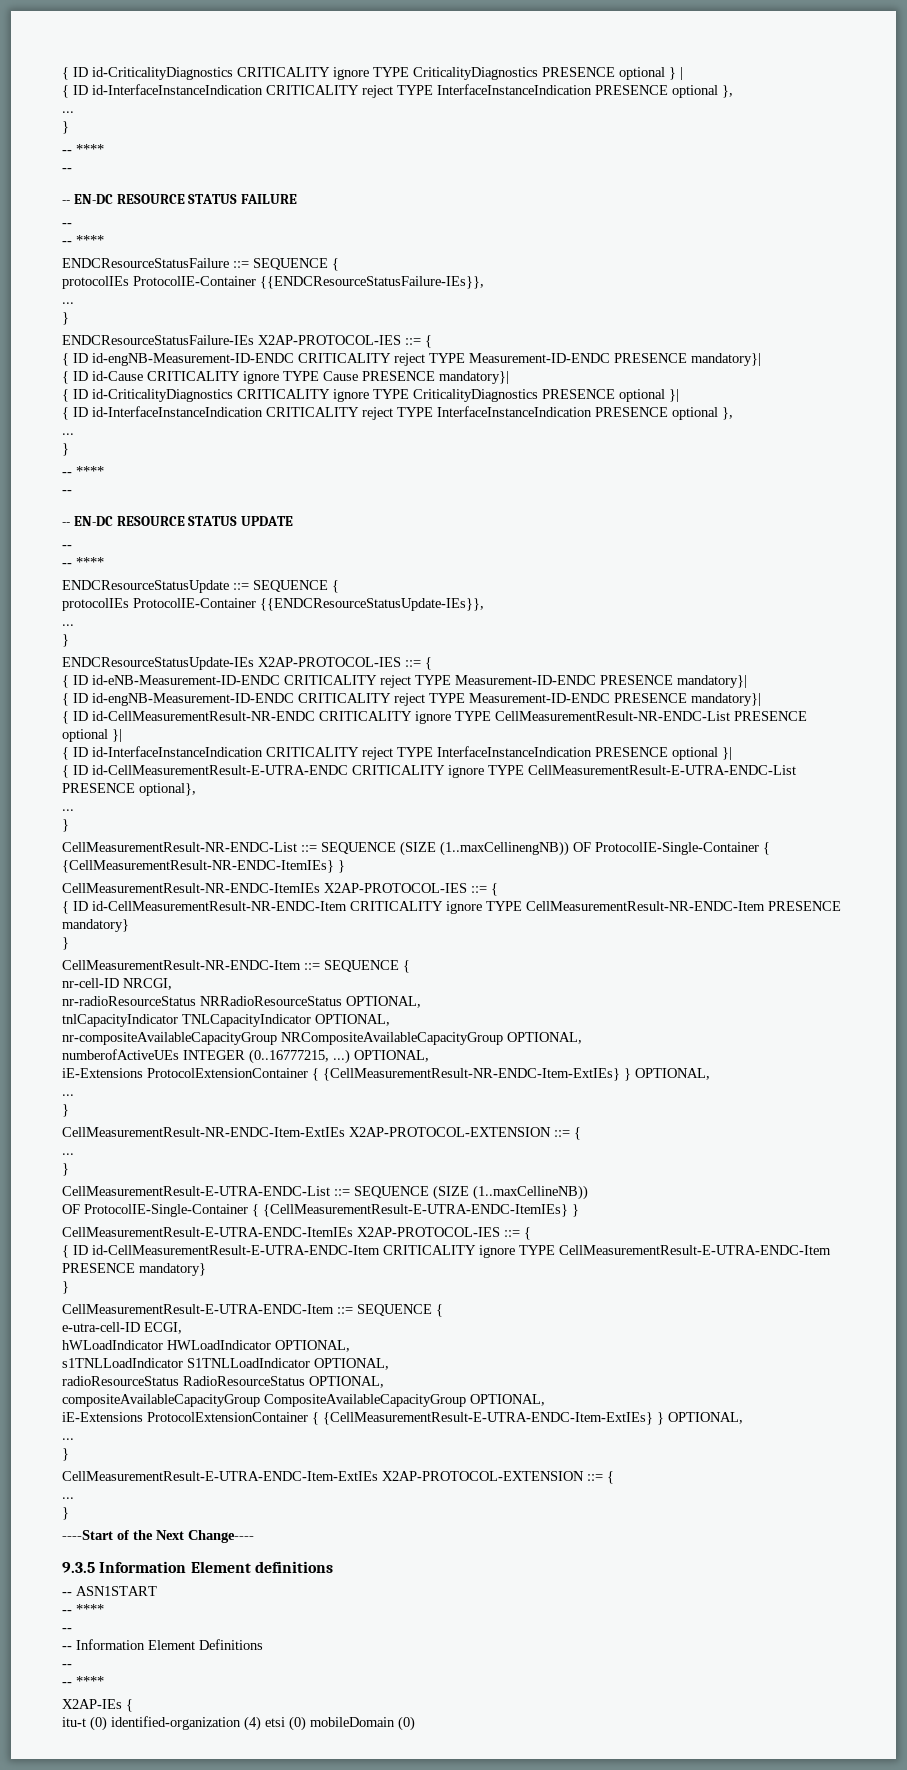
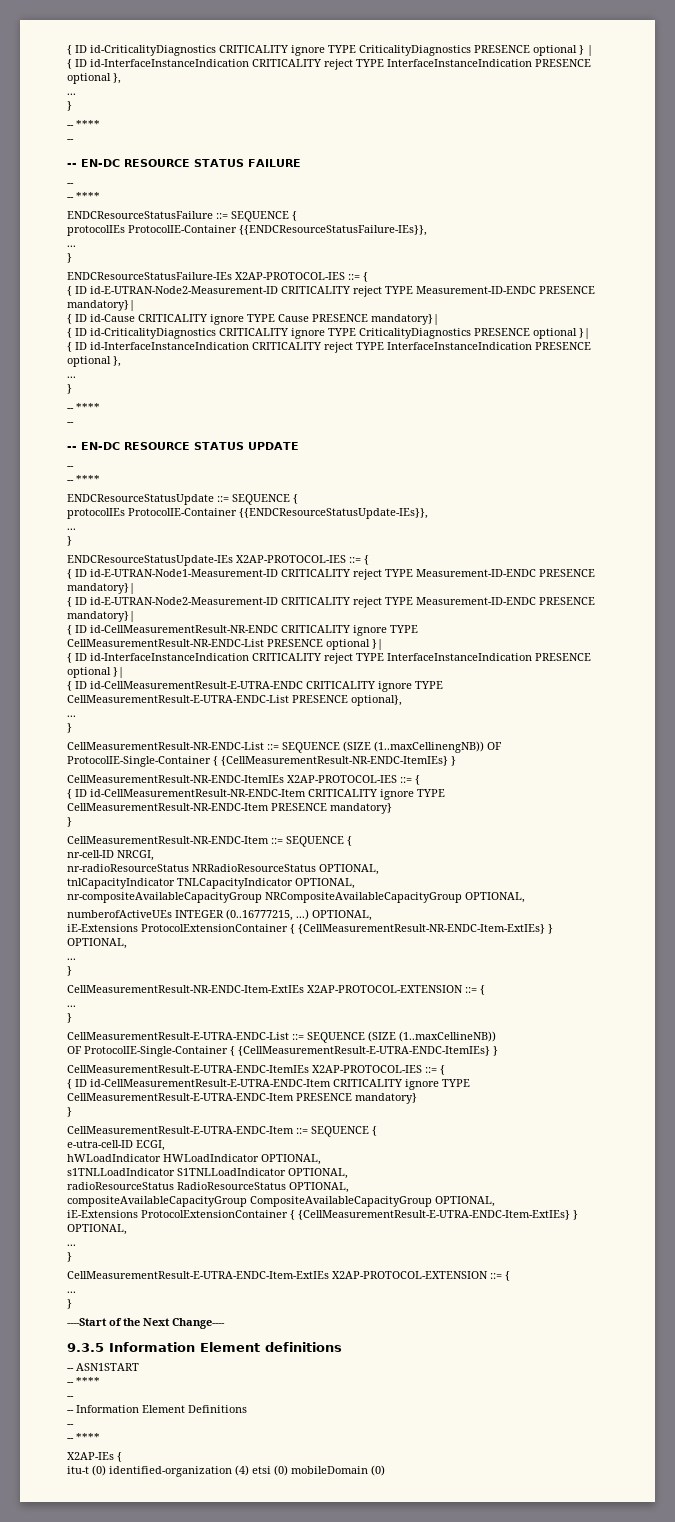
[92,353,294,366] id-engNB-Measurement-ID-ENDC -> [90,286,278,294] id-E-UTRAN-Node2-Measurement-ID
[92,675,747,688] [62,693,294,706] id-eNB-Measurement-ID-ENDC CRITICALITY reject TYPE Measurement-ID-ENDC PRESENCE mandatory}| // { ID id-engNB-Measurement-ID-ENDC -> [90,569,595,580] [67,583,135,594] [67,597,278,607] id-E-UTRAN-Node1-Measurement-ID CRITICALITY reject TYPE Measurement-ID-ENDC PRESENCE mandatory}| // { ID id-E-UTRAN-Node2-Measurement-ID

